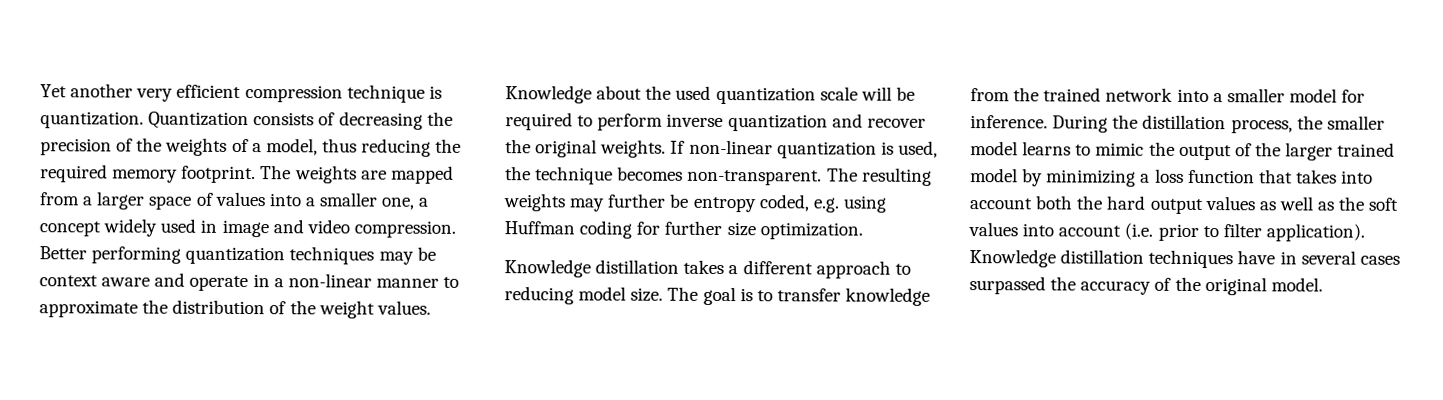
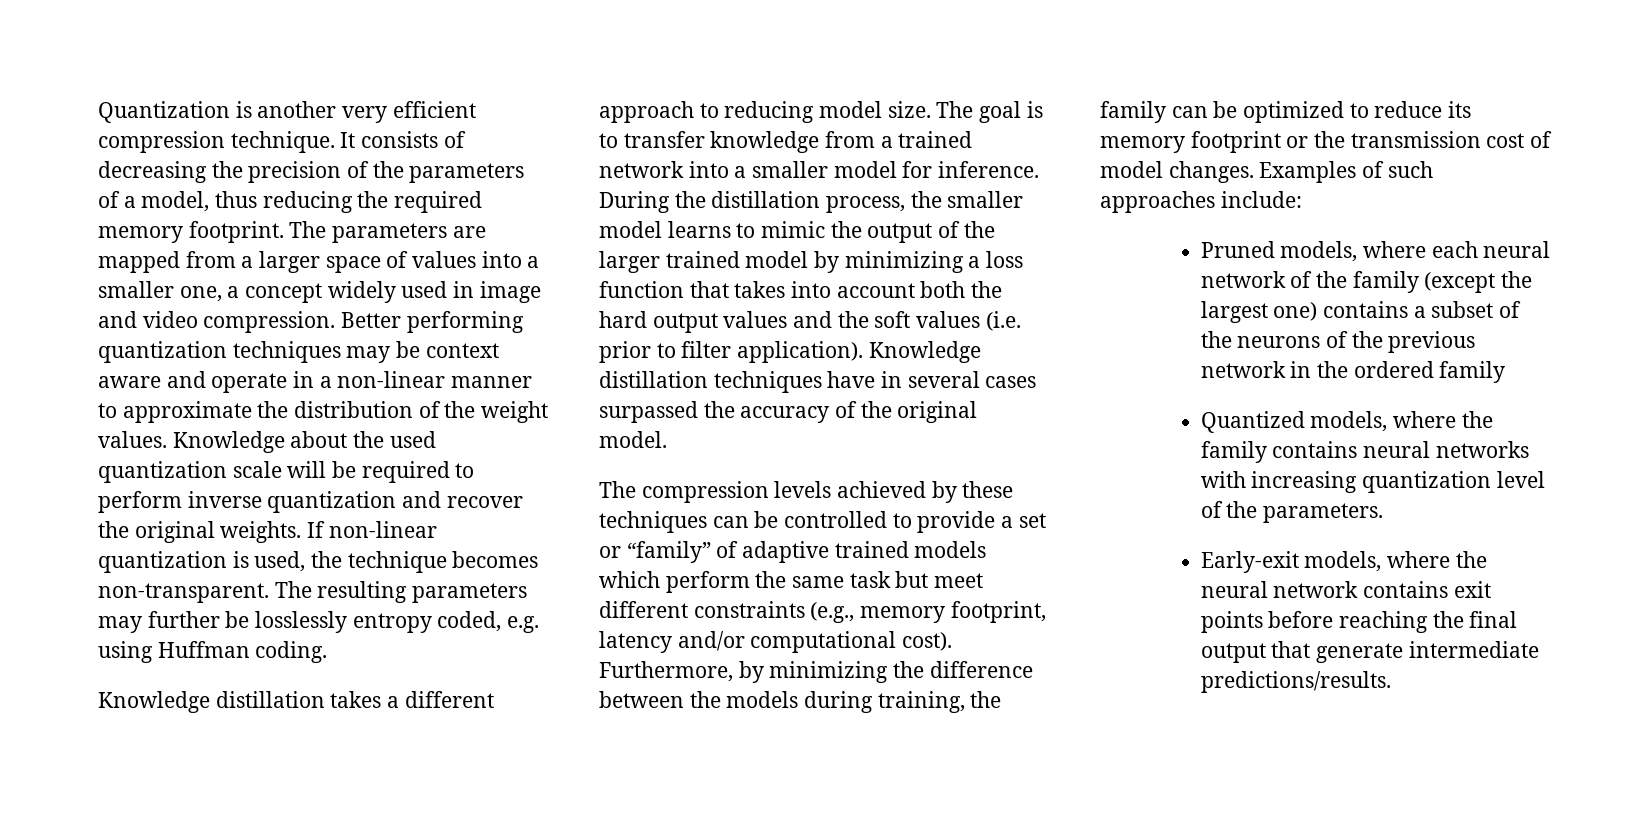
[40,84,67,98] Yet -> [98,101,252,123] Quantization is
[346,84,442,103] [40,111,250,130] technique is quantization. Quantization -> [230,131,356,153] technique. It
[165,137,228,156] weights -> [409,163,525,183] parameters
[294,165,357,184] weights -> [332,223,448,243] parameters
[503,193,566,212] weights -> [412,583,528,603] parameters
(690, 200) none -> [255,611,348,633] losslessly
[579,220,863,240] coding for further size optimization. -> [255,641,328,663] coding.
[1013,87,1040,102] the -> [880,136,893,148] a
[1258,196,1335,211] as well as -> [793,311,833,328] and
[1022,223,1122,237] into account -> (981, 319) none
(1323, 284) none -> [599,481,1014,503] [599,511,1046,533] [599,541,987,563] [599,571,984,593] [599,601,1046,623] [599,631,953,653] [599,661,1033,683] [599,691,1002,713] [1100,101,1472,123] [1100,131,1553,153] [1100,161,1433,183] [1100,191,1302,213] [1200,241,1551,262] [1200,271,1533,293] [1200,301,1522,323] [1200,331,1476,353] [1200,361,1506,383] [1200,411,1493,433] [1200,441,1529,463] [1200,471,1545,493] [1200,501,1384,523] [1200,551,1487,573] [1200,581,1491,598] [1200,611,1518,633] [1200,641,1539,663] [1200,671,1391,693] // The compression levels achieved by these techniques can be controlled to provide a set or “family” of adaptive trained models which perform the same task but meet different constraints (e.g., memory footprint, latency and/or computational cost). Furthermore, by minimizing the difference between the models during training, the family can be optimized to reduce its memory footprint or the transmission cost of model changes. Examples of such approaches include: // Pruned models, where each neural network of the family (except the largest one) contains a subset of the neurons of the previous network in the ordered family // Quantized models, where the family contains neural networks with increasing quantization level of the parameters. // Early-exit models, where the neural network contains exit points before reaching the final output that generate intermediate predictions/results.

